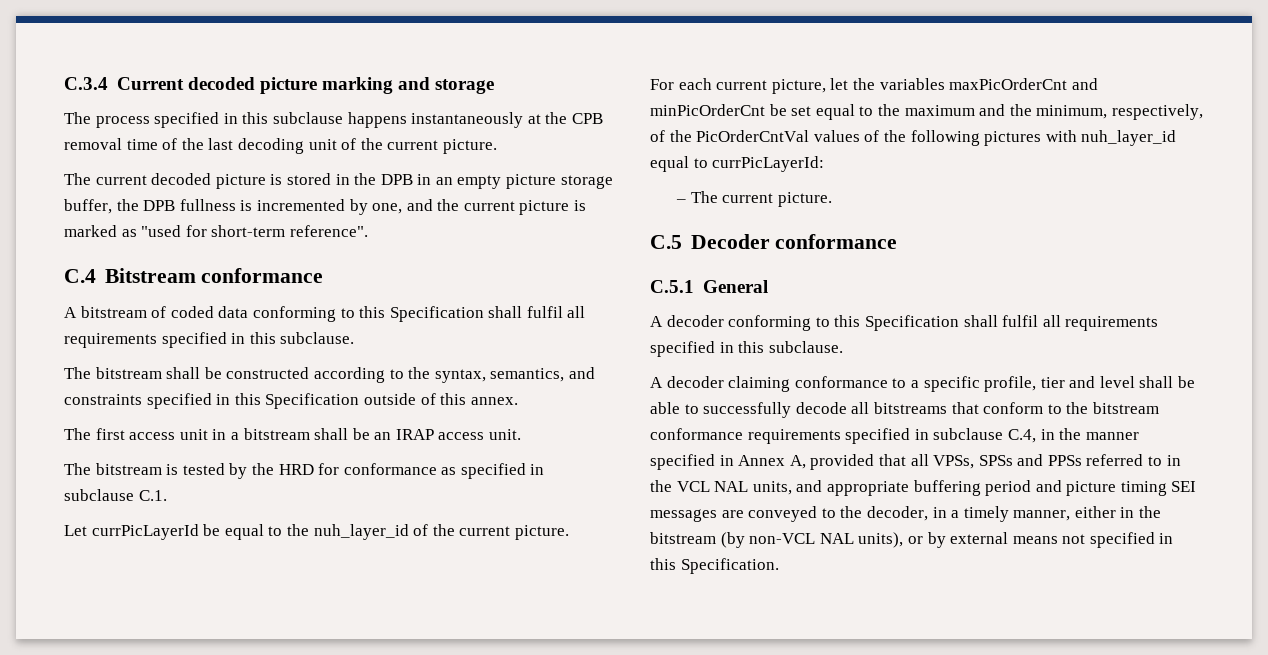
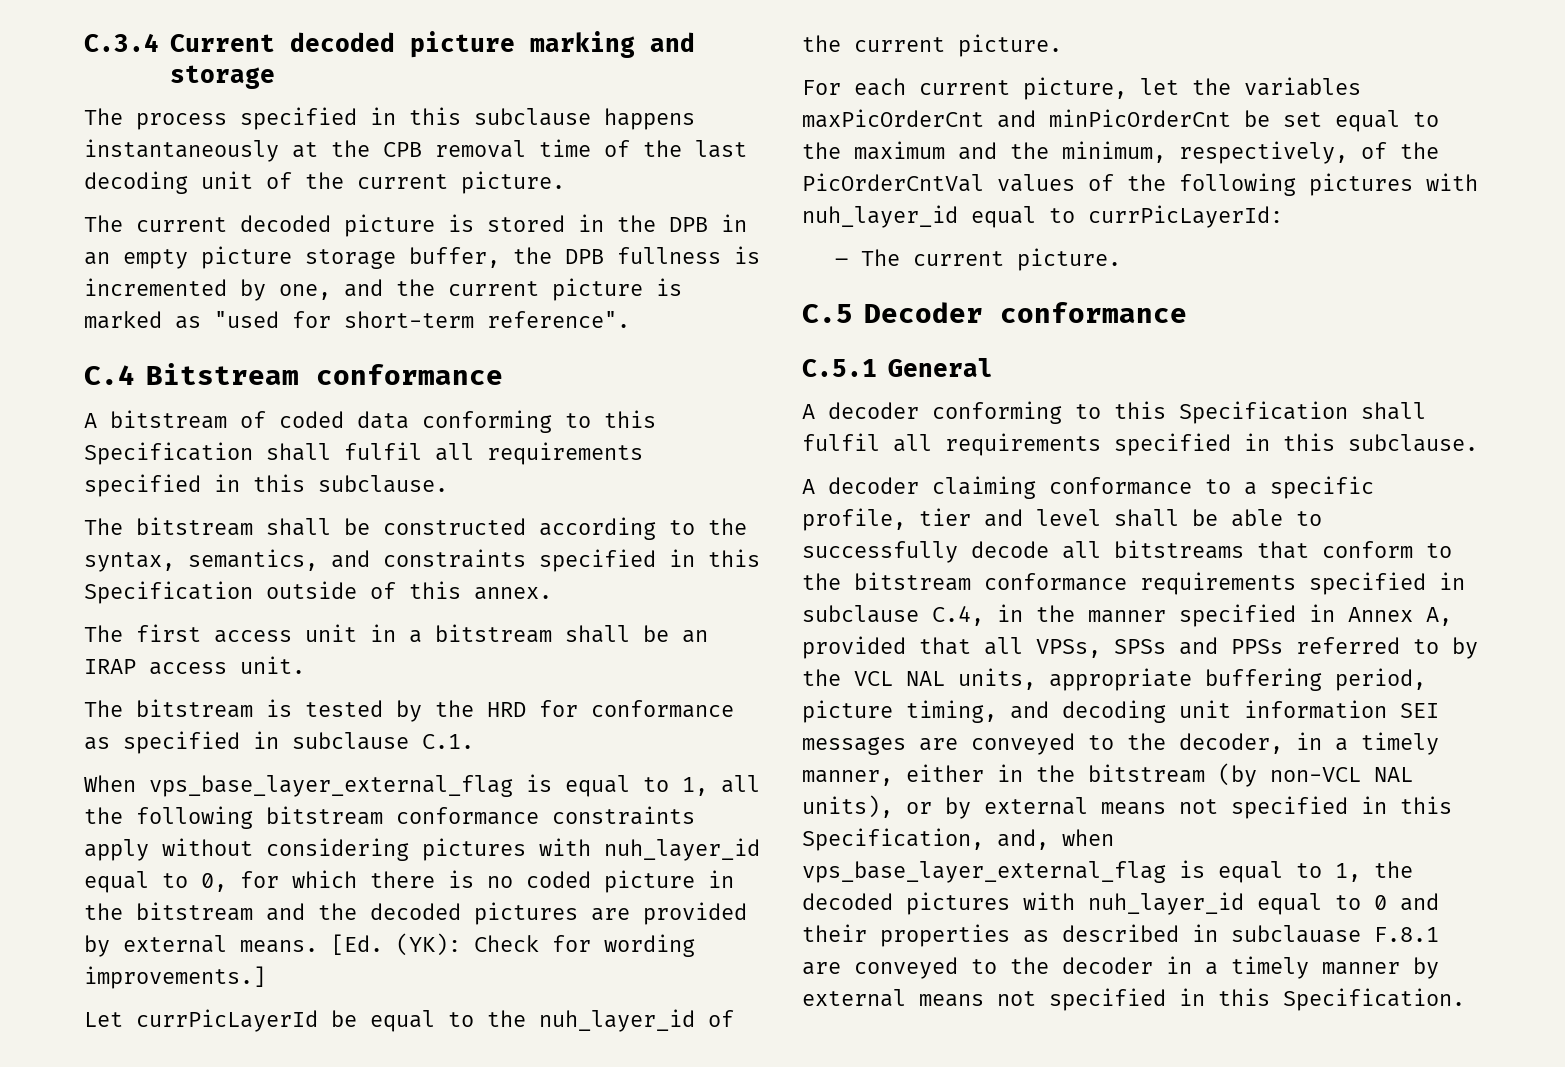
(167, 495) none -> [84,774,760,797] [84,806,695,829] [84,838,760,861] [84,870,734,893] [84,902,747,925] [84,933,695,957] [84,966,266,989] // When vps_base_layer_external_flag is equal to 1, all the following bitstream conformance constraints apply without considering pictures with nuh_layer_id equal to 0, for which there is no coded picture in the bitstream and the decoded pictures are provided by external means. [Ed. (YK): Check for wording improvements.]
[1166,455,1181,466] in -> [1452,637,1478,659] by
[796,480,823,492] and -> (1036, 679) none
[985,480,1167,496] period and picture timing -> [1335,668,1426,691] [802,700,1387,723] period, picture timing, and decoding unit information
(676, 564) none -> [802,828,1114,851] [802,860,1413,883] [802,892,1439,915] [802,924,1439,947] [802,956,1439,979] [802,988,1270,1011] Specification, and, when vps_base_layer_external_flag is equal to 1, the decoded pictures with nuh_layer_id equal to 0 and their properties as described in subclauase F.8.1 are conveyed to the decoder in a timely manner by external means not specified in this

